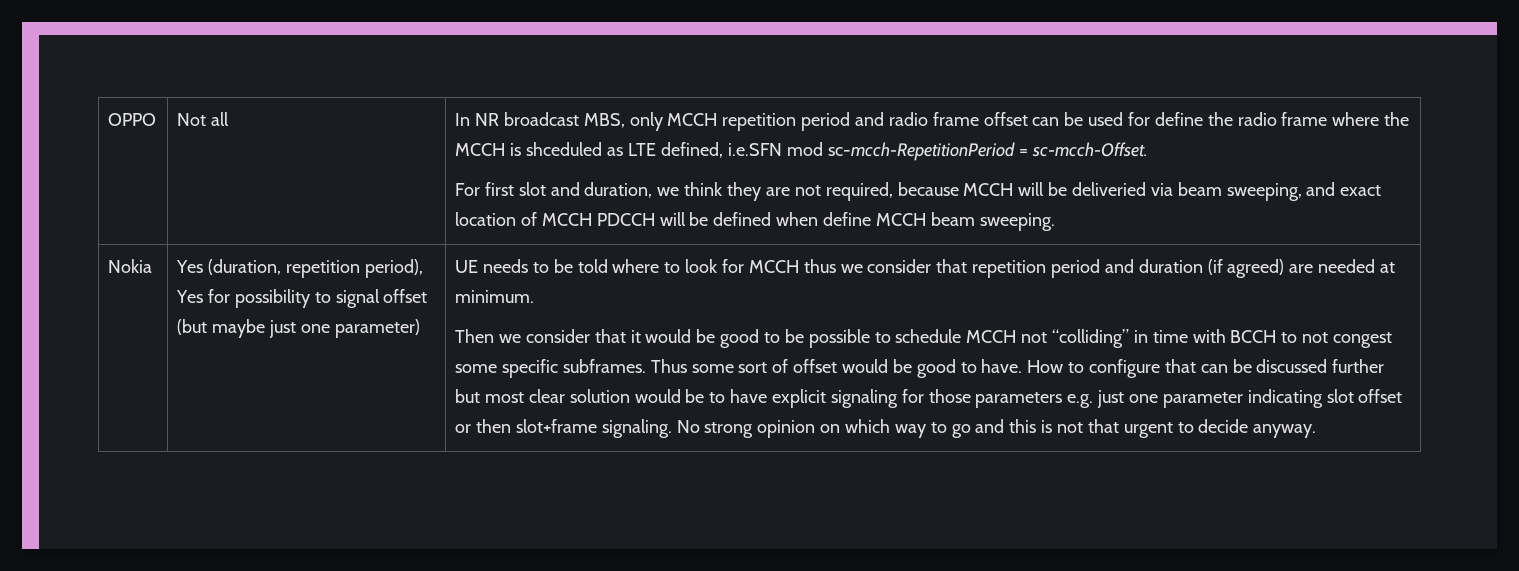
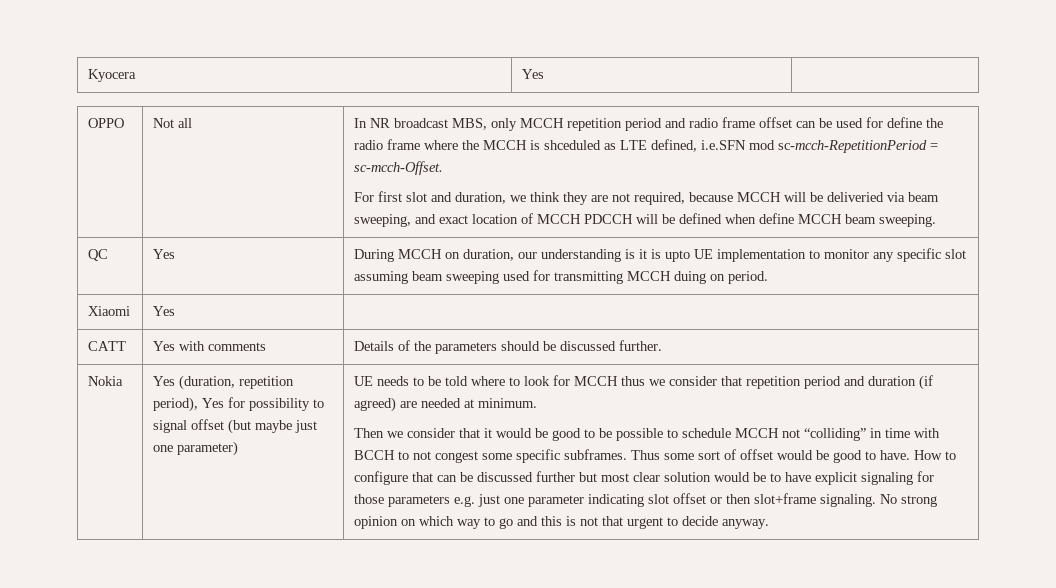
(108, 119) none -> [88,69,137,82] [522,69,545,79] Kyocera | Yes | //
(1055, 222) none -> [88,249,109,261] [153,249,176,259] [354,248,967,262] [354,270,769,284] [88,306,131,316] [153,306,176,316] [88,341,127,351] [153,341,267,351] [354,340,663,354] // QC | Yes | During MCCH on duration, our understanding is it is upto UE implementation to monitor any specific slot assuming beam sweeping used for transmitting MCCH duing on period. // Xiaomi | Yes | // CATT | Yes with comments | Details of the parameters should be discussed further.

